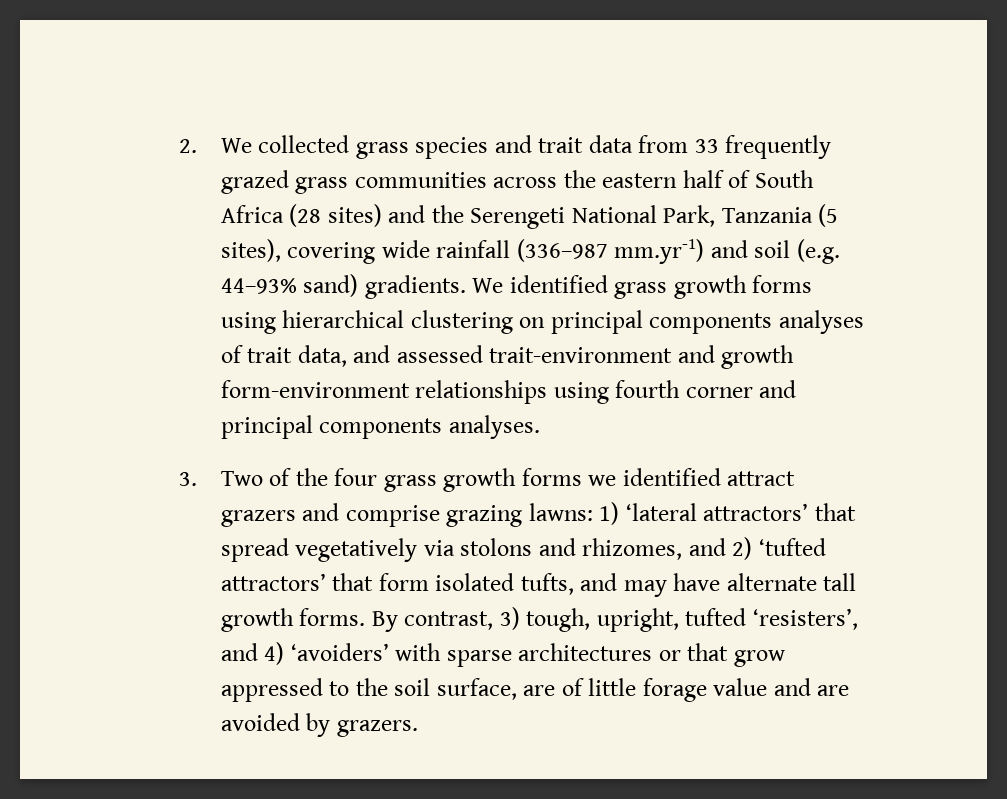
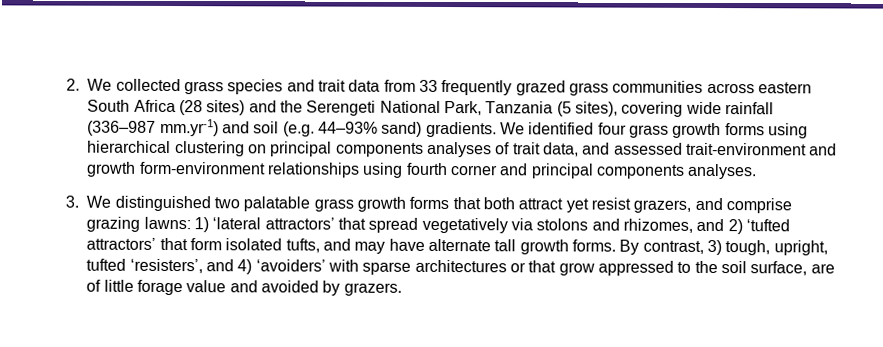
[563,170,751,188] the eastern half of -> [757,82,812,94] eastern
(608, 284) none -> [597,122,627,135] four
[220,468,796,492] [220,510,296,527] Two of the four grass growth forms we identified attract grazers -> [86,195,692,213] We distinguished two palatable grass growth forms that both attract yet resist grazers,
[817,685,850,696] are -> (258, 286) none

